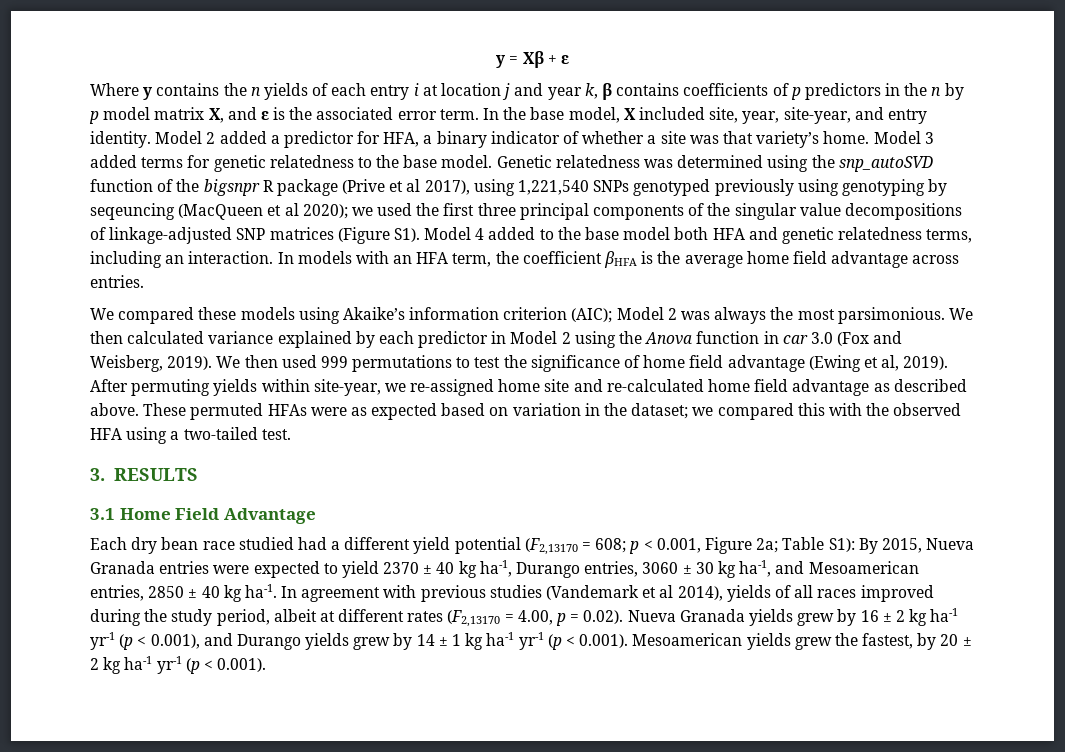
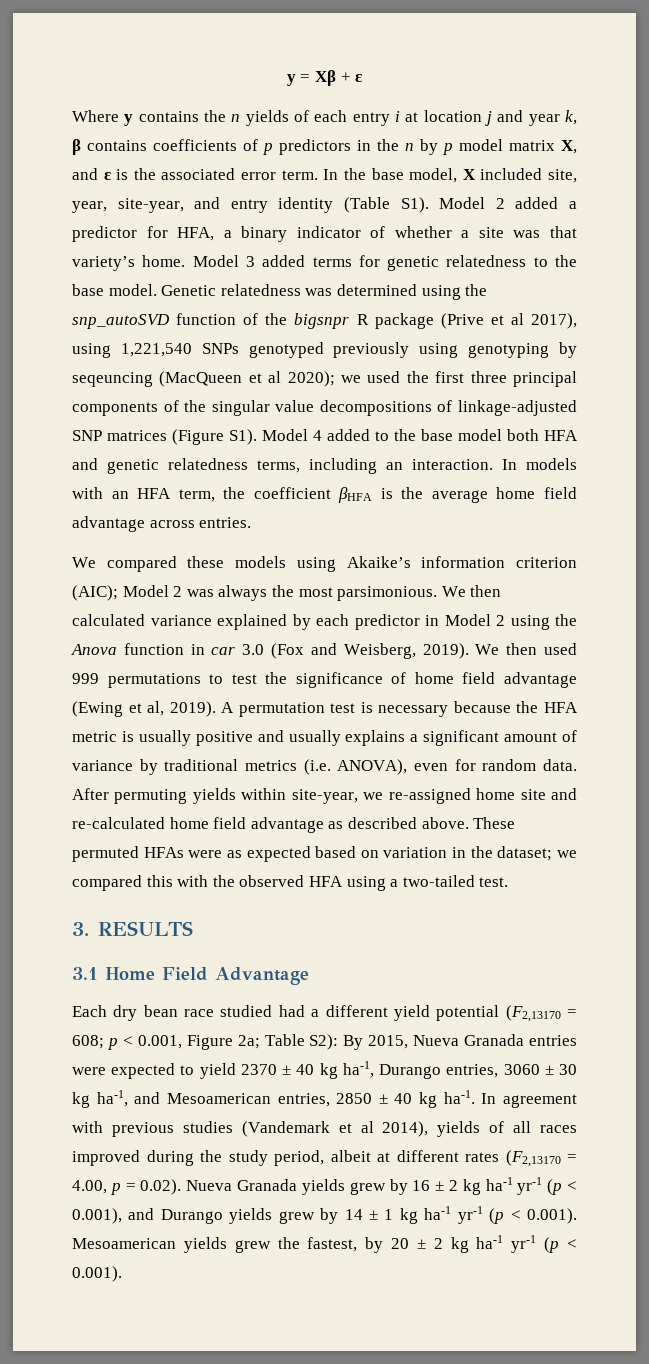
[90,131,151,148] identity. -> [278,197,429,213] identity (Table S1).
(949, 363) none -> [221,701,578,717] [72,730,577,746] [72,759,577,775] A permutation test is necessary because the HFA metric is usually positive and usually explains a significant amount of variance by traditional metrics (i.e. ANOVA), even for random data.
[828,538,855,552] S1): -> [309,1034,339,1050] S2):

